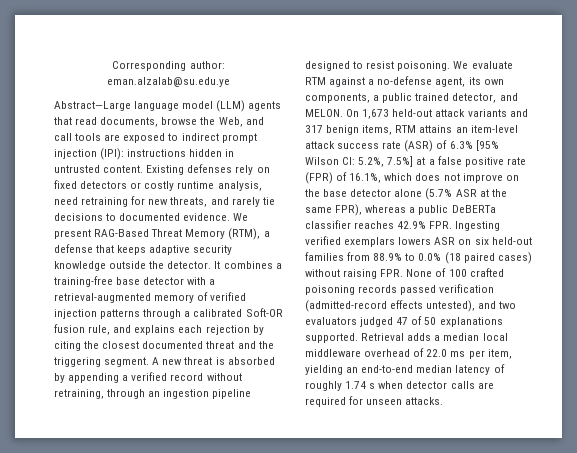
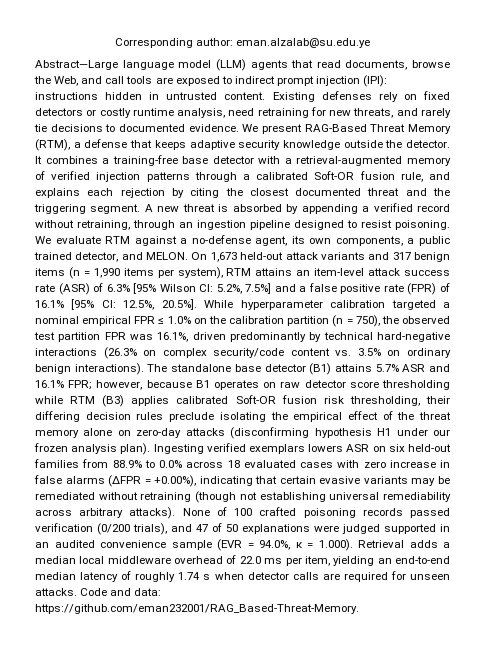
[362,125,393,135] items, -> [35,267,223,279] items (n = 1,990 items per system),
[416,157,426,165] at -> [274,284,296,292] and
[349,173,519,183] [305,188,507,200] [305,204,496,216] [305,220,453,229] 16.1%, which does not improve on the base detector alone (5.7% ASR at the same FPR), whereas a public DeBERTa classifier reaches 42.9% FPR. -> [35,299,450,310] [35,315,450,327] [34,332,450,342] [35,347,451,359] [35,363,450,375] [35,380,450,390] [35,395,450,407] [35,411,451,422] [35,427,450,439] [34,443,151,455] 16.1% [95% CI: 12.5%, 20.5%]. While hyperparameter calibration targeted a nominal empirical FPR ≤ 1.0% on the calibration partition (n = 750), the observed test partition FPR was 16.1%, driven predominantly by technical hard-negative interactions (26.3% on complex security/code content vs. 3.5% on ordinary benign interactions). The standalone base detector (B1) attains 5.7% ASR and 16.1% FPR; however, because B1 operates on raw detector score thresholding while RTM (B3) applies calibrated Soft-OR fusion risk thresholding, their differing decision rules preclude isolating the empirical effect of the threat memory alone on zero-day attacks (disconfirming hypothesis H1 under our frozen analysis plan).
[444,252,532,264] [305,269,404,279] (18 paired cases) without raising FPR. -> [186,460,450,468] [34,475,450,487] [35,491,452,503] [35,507,176,519] across 18 evaluated cases with zero increase in false alarms (ΔFPR = +0.00%), indicating that certain evasive variants may be remediated without retraining (though not establishing universal remediability across arbitrary attacks).
[305,300,517,312] [305,316,503,327] [305,333,358,343] (admitted-record effects untested), and two evaluators judged 47 of 50 explanations supported. -> [97,523,450,535] [35,539,353,551] (0/200 trials), and 47 of 50 explanations were judged supported in an audited convenience sample (EVR = 94.0%, κ = 1.000).
(444, 401) none -> [80,588,162,596] [35,604,359,614] Code and data: https://github.com/eman232001/RAG_Based-Threat-Memory.

